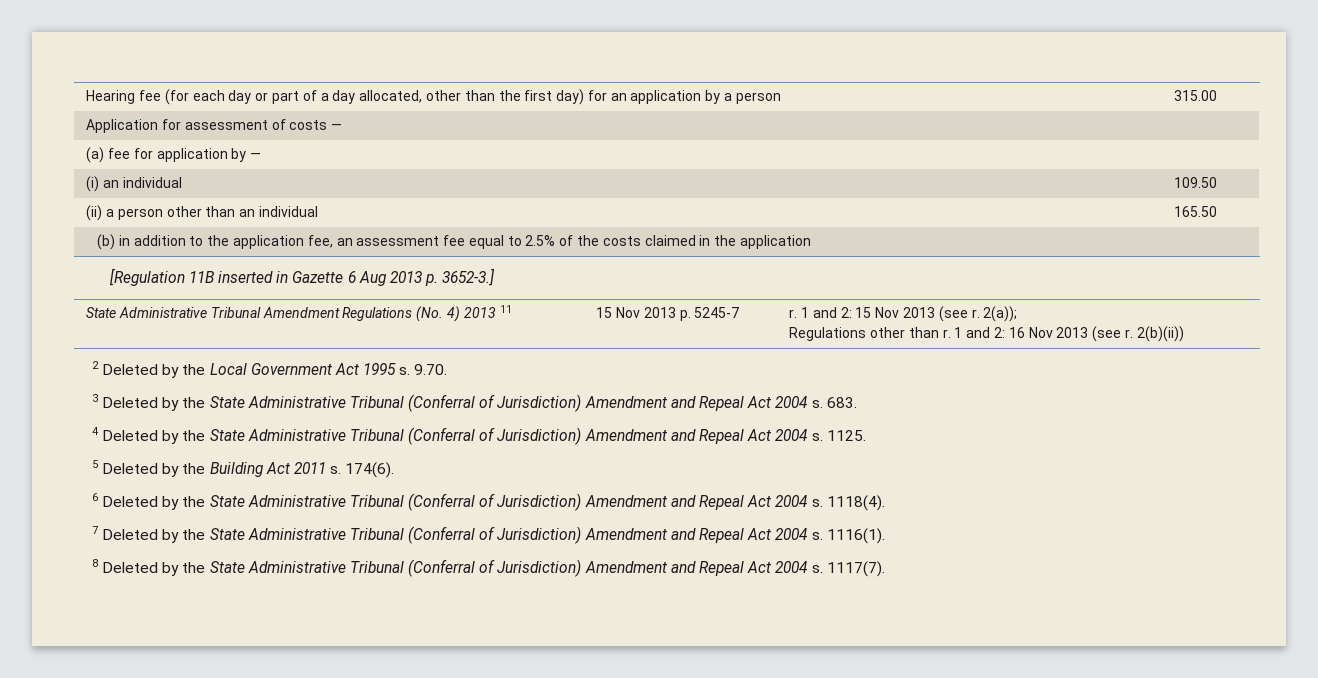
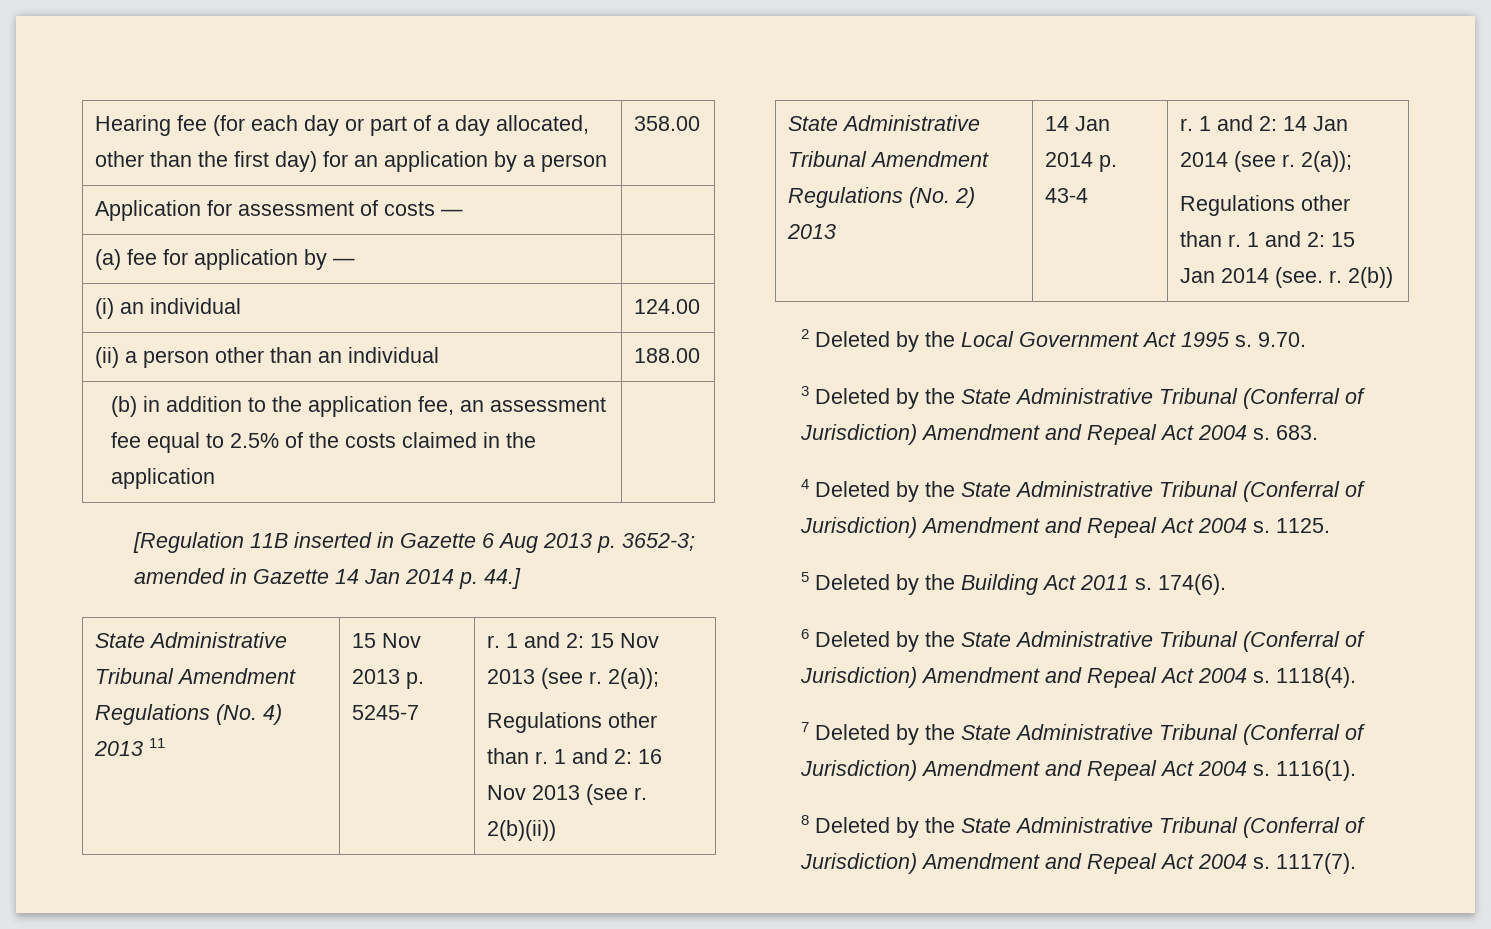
[1174,90,1218,101] 315.00 -> [634,116,701,131] 358.00
[1174,177,1218,188] 109.50 -> [634,299,701,314] 124.00
[1174,206,1218,217] 165.50 -> [634,348,701,363] 188.00
[442,268,496,286] 3652-3.] -> [621,533,695,551] [133,568,521,589] 3652-3; amended in Gazette 14 Jan 2014 p. 44.]
(1184, 334) none -> [788,115,981,131] [788,151,990,167] [788,187,976,208] [787,224,837,239] [1045,116,1111,131] [1045,152,1118,172] [1045,188,1089,203] [1180,115,1349,131] [1180,151,1353,172] [1180,195,1351,216] [1180,231,1356,247] [1180,267,1394,288] // State Administrative Tribunal Amendment Regulations (No. 2) 2013 | 14 Jan 2014 p. 43-4 | r. 1 and 2: 14 Jan 2014 (see r. 2(a)); // Regulations other than r. 1 and 2: 15 Jan 2014 (see. r. 2(b))

